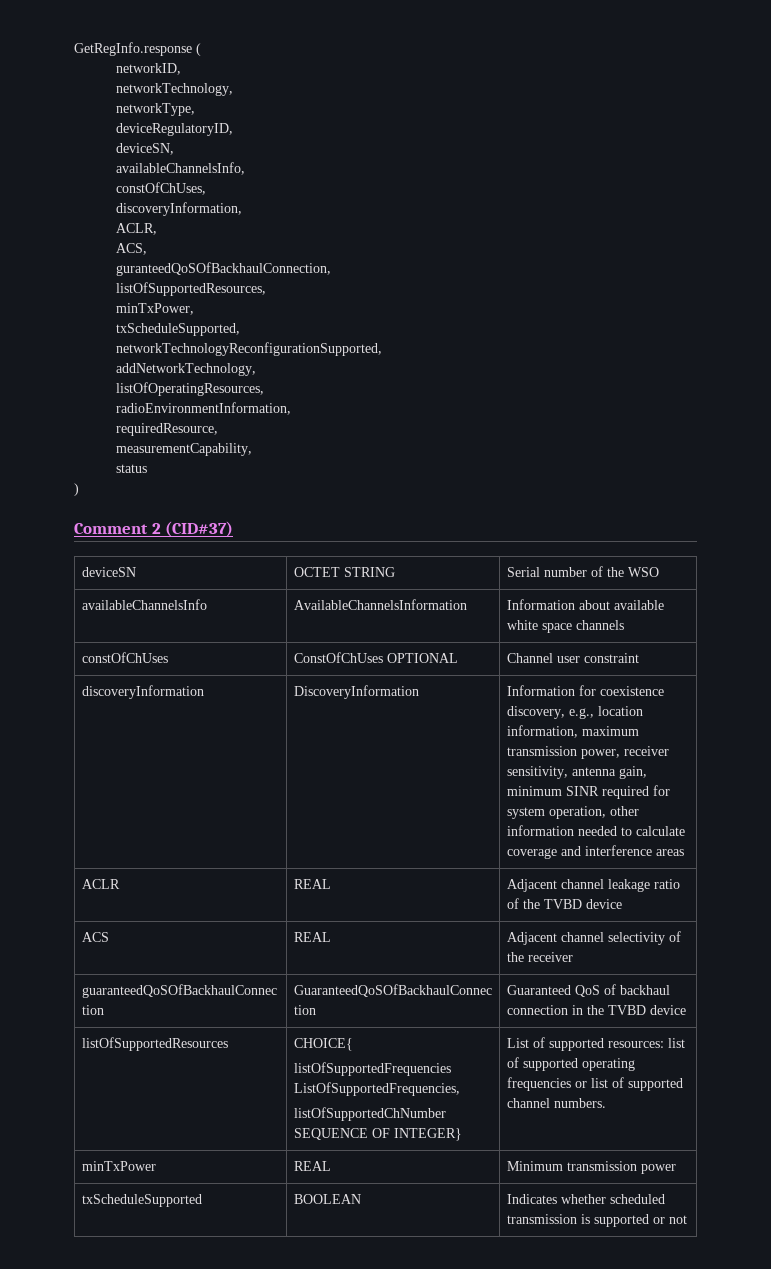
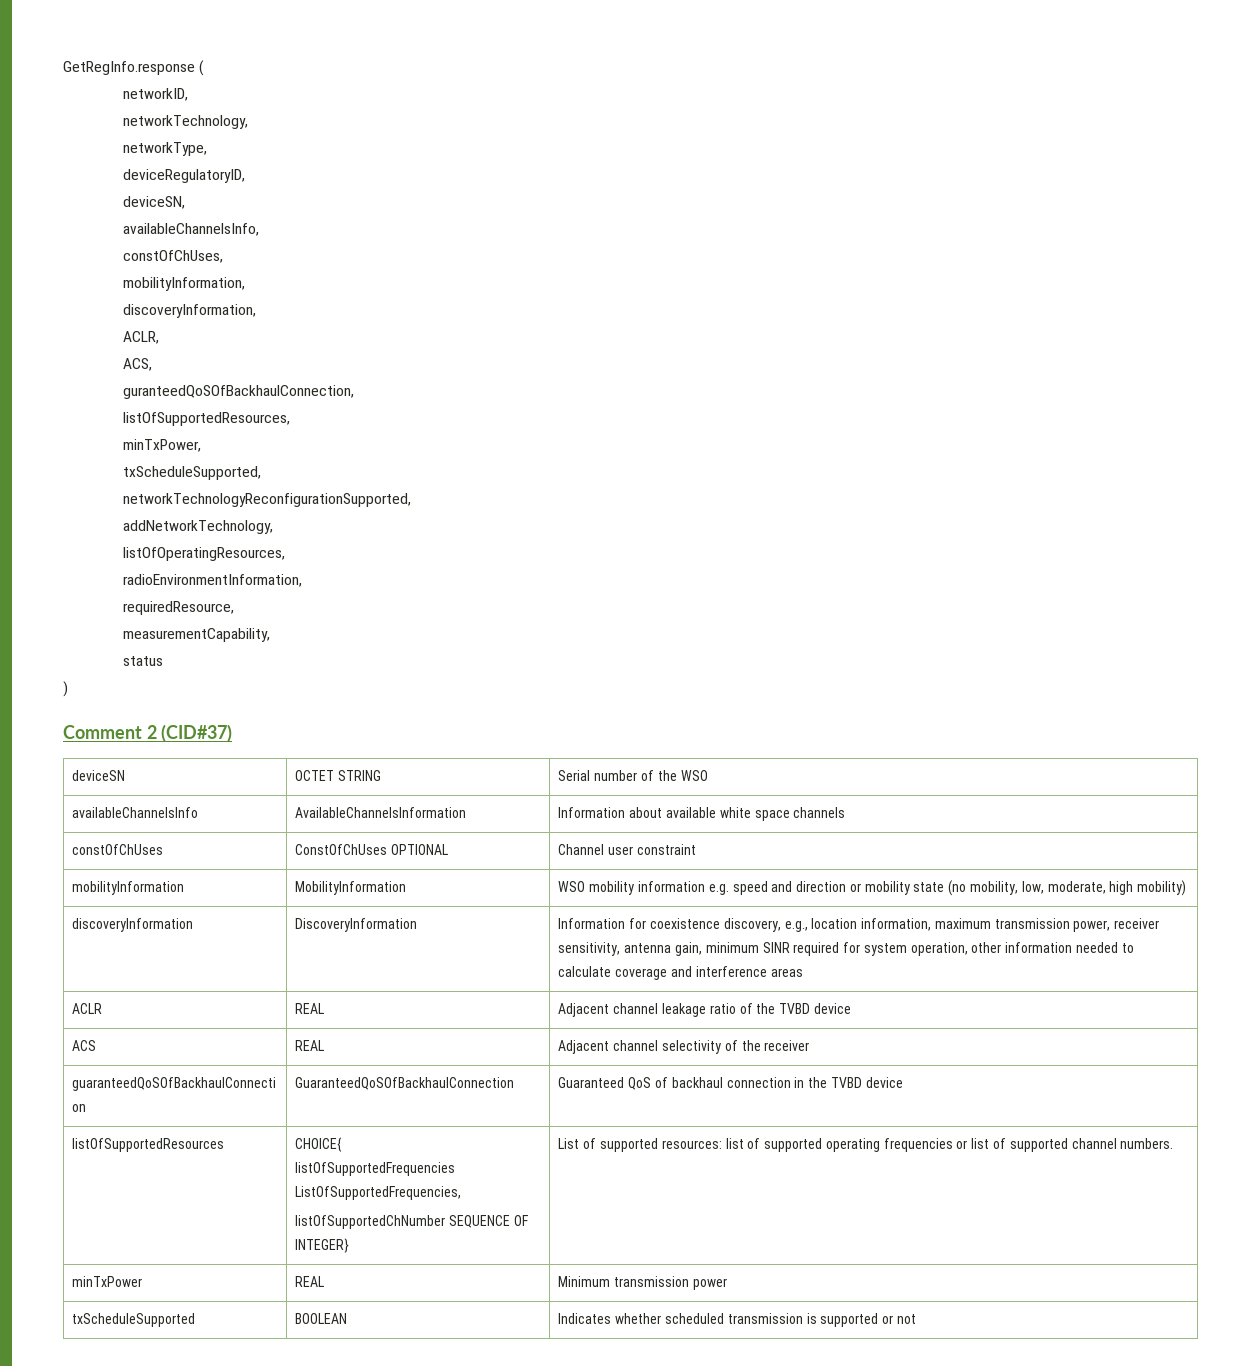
(206, 188) none -> [122,277,245,291] // mobilityInformation,
(639, 658) none -> [72,881,185,895] [295,881,407,895] [558,880,1187,896] // mobilityInformation | MobilityInformation | WSO mobility information e.g. speed and direction or mobility state (no mobility, low, moderate, high mobility)

